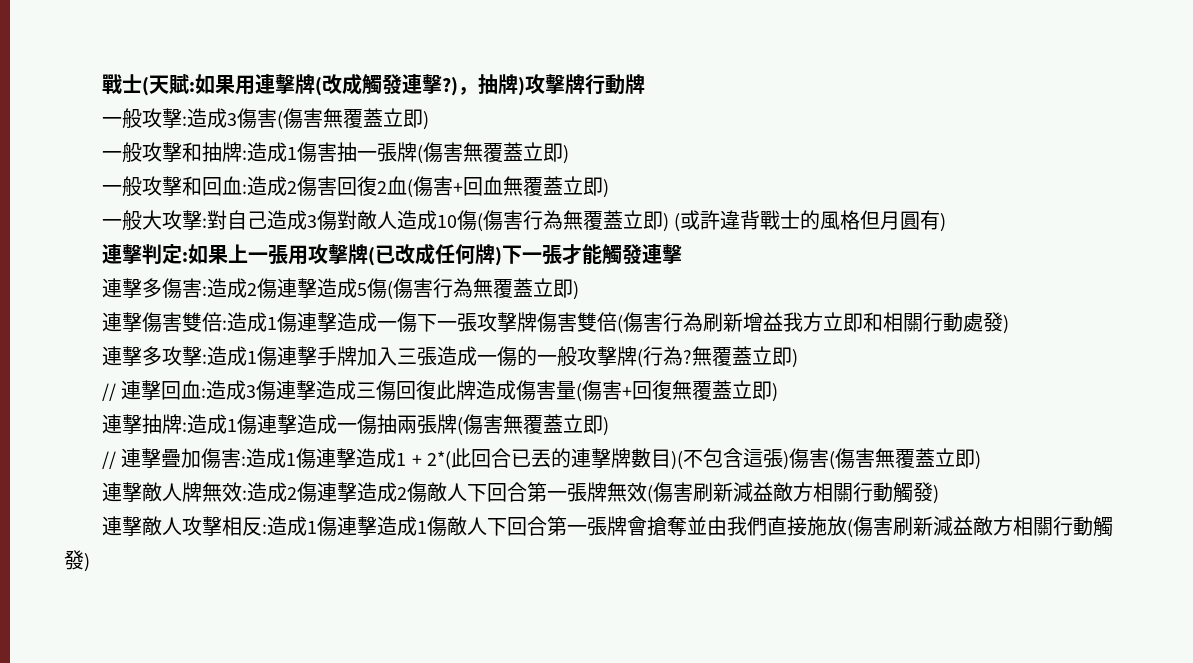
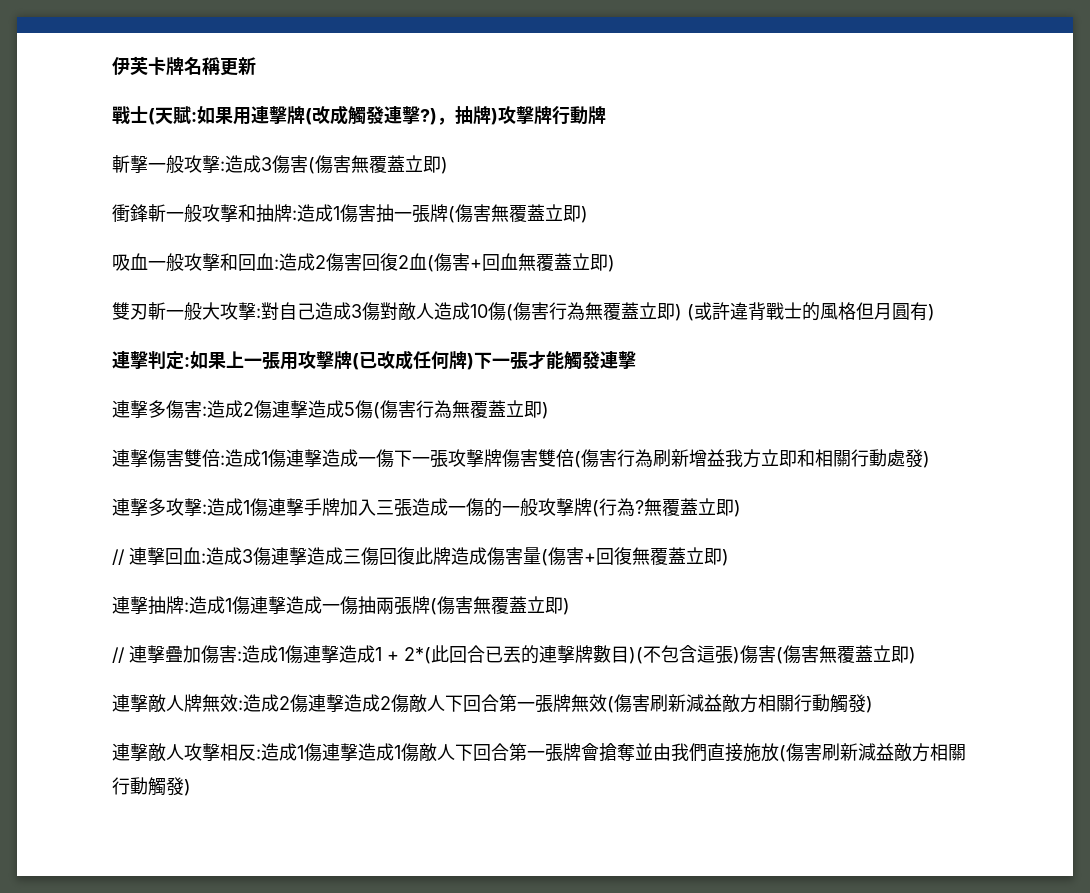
(102, 84) none -> [112,56,256,76] 伊芙卡牌名稱更新 //
(646, 84) none -> [112,155,148,174] 斬擊
(430, 120) none -> [112,204,166,222] 衝鋒斬
(570, 154) none -> [112,253,148,271] 吸血
(610, 188) none -> [112,302,166,320] 雙刃斬

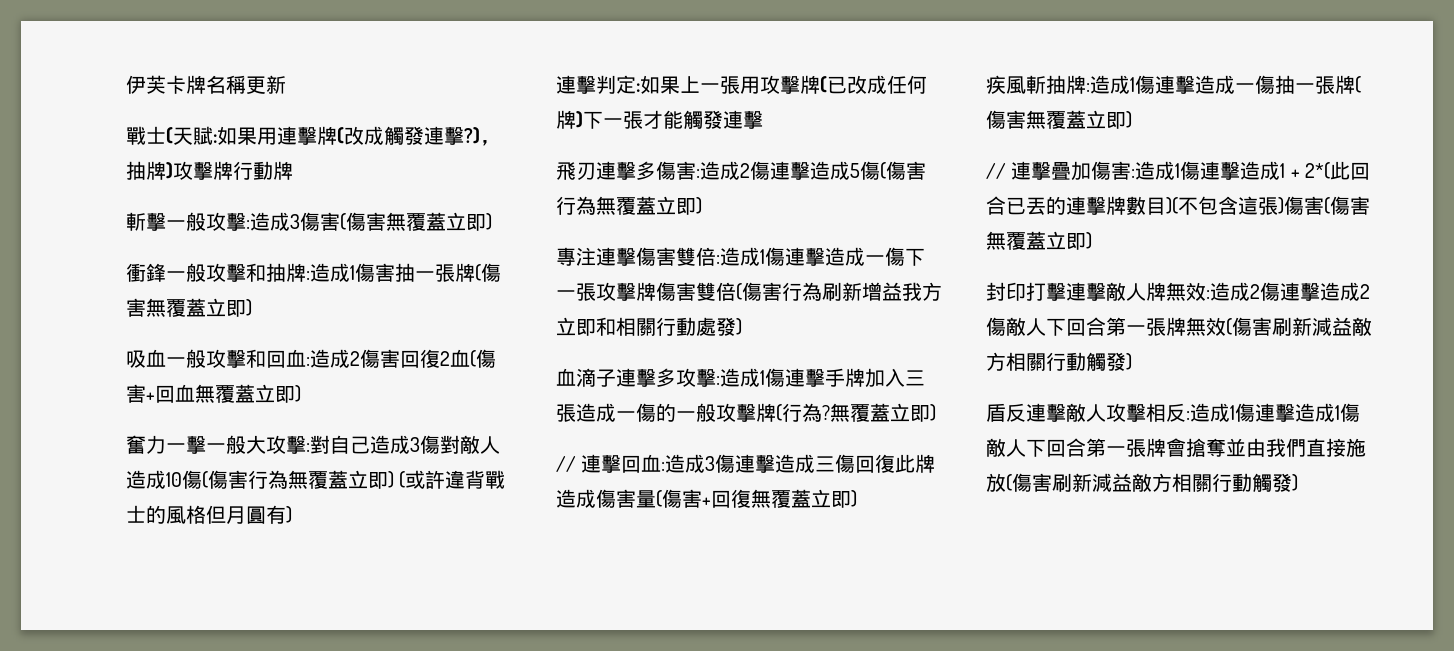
[148,204,166,222] 斬 -> (166, 272) none
[112,302,166,320] 雙刃斬 -> [126,435,206,454] 奮力一擊
(636, 360) none -> [556,162,596,180] 飛刃
(549, 410) none -> [556,247,596,266] 專注
(930, 459) none -> [556,368,616,387] 血滴子
[112,596,148,615] 連擊 -> [986,75,1046,94] 疾風斬
[376,597,394,614] 兩 -> [1295,83,1315,92] 一
(916, 655) none -> [986,282,1066,301] 封印打擊
(873, 704) none -> [986,403,1026,422] 盾反

